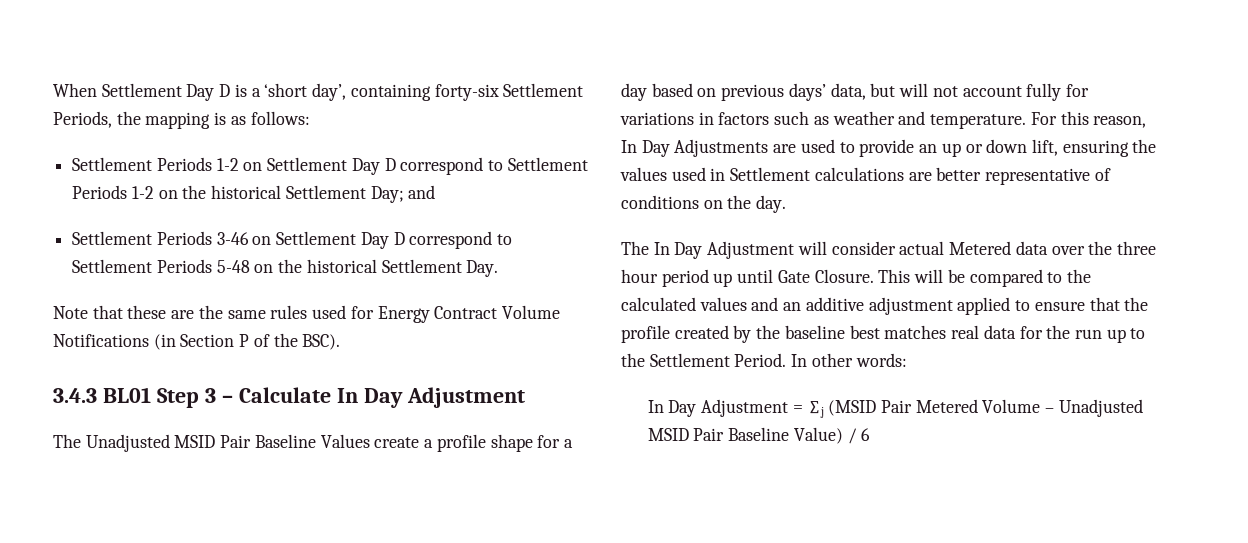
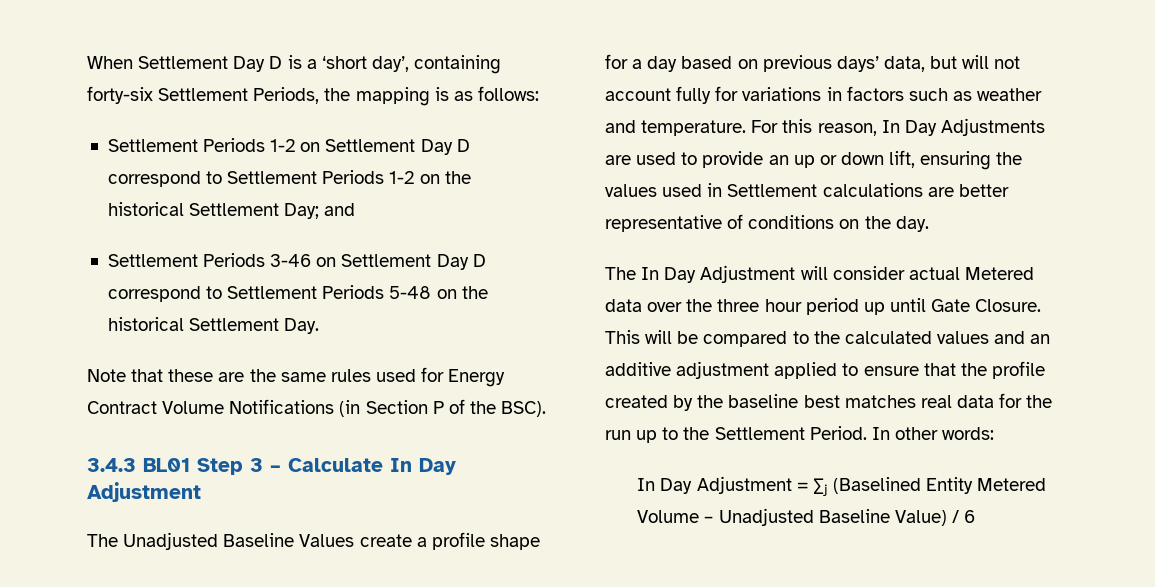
[174,435,252,448] MSID Pair -> (219, 541) none
[828,400,913,416] (MSID Pair -> [832,477,974,494] (Baselined Entity
[647,428,725,441] MSID Pair -> (814, 517) none

